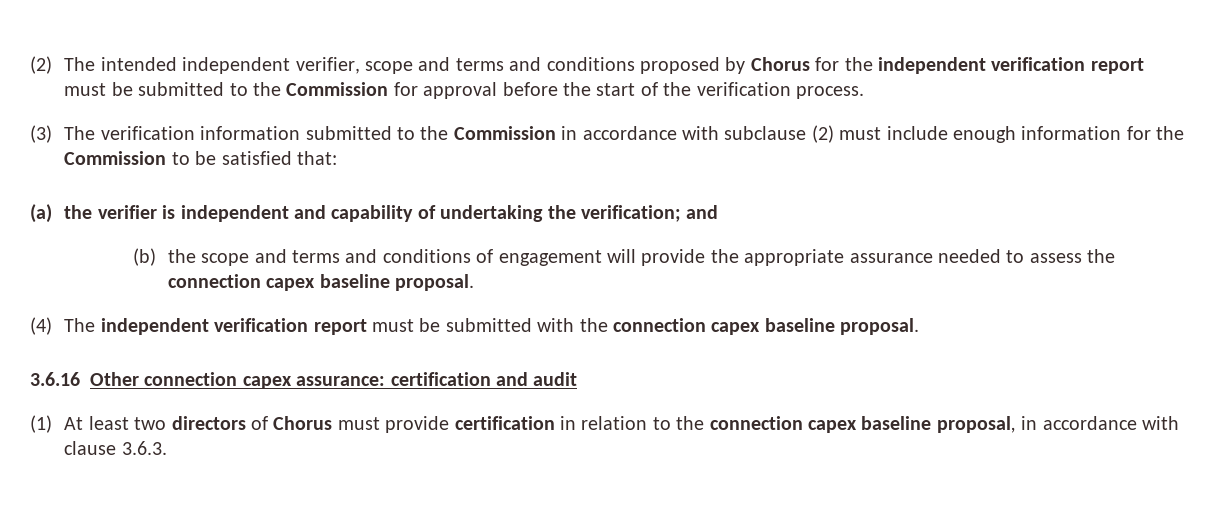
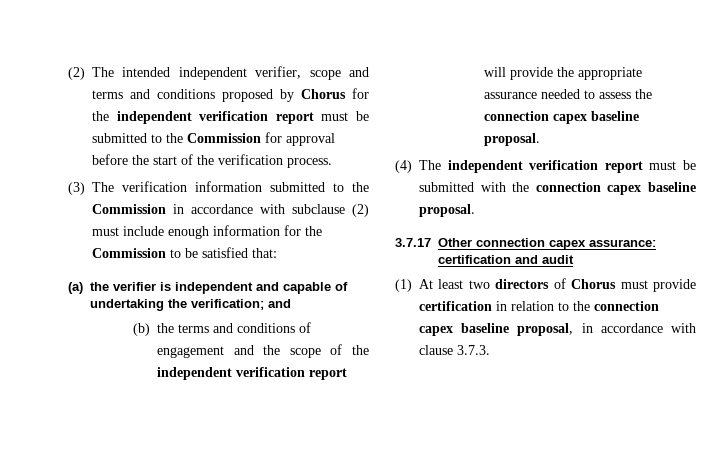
[331,205,414,222] capability -> [283,282,331,294] capable
[201,249,287,266] scope and -> (175, 328) none
(602, 258) none -> [233,344,369,358] [157,367,348,380] and the scope of the independent verification report
[30,372,80,386] 3.6.16 -> [395,238,431,247] 3.7.17
[121,441,167,455] 3.6.3. -> [457,345,490,355] 3.7.3.

